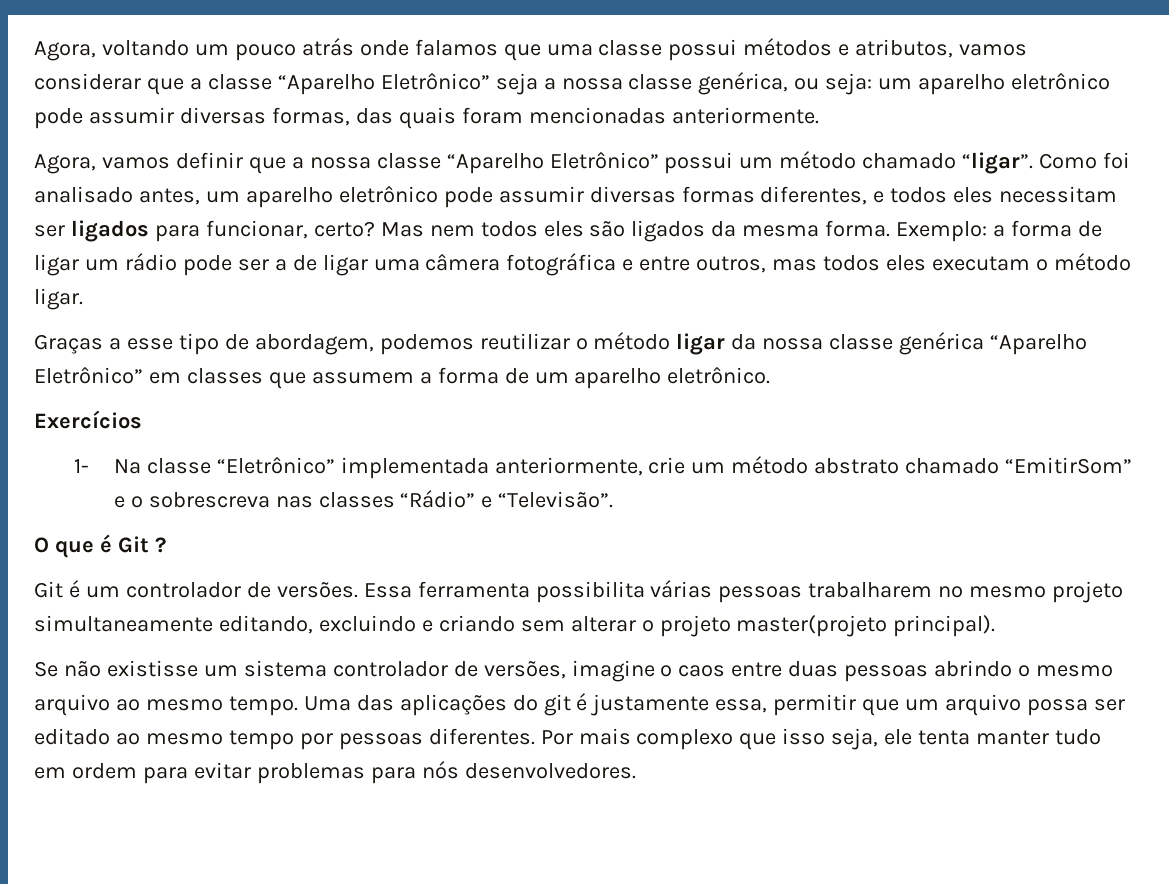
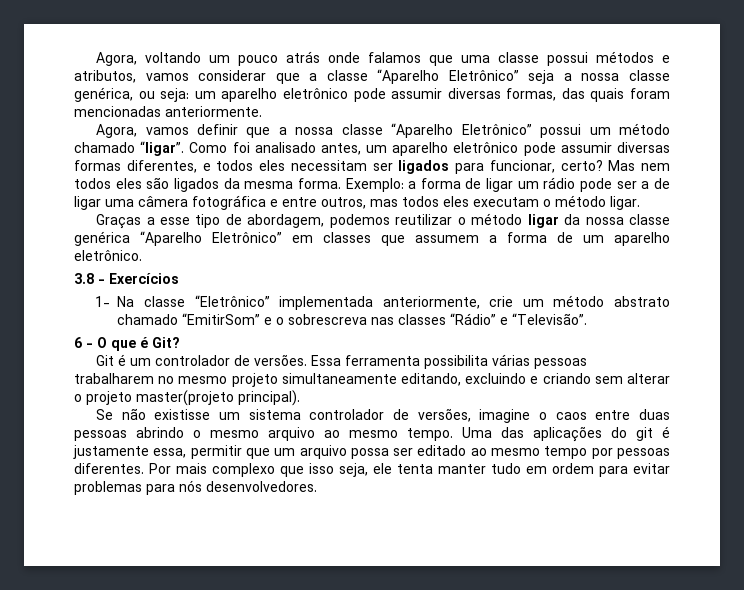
(771, 375) none -> [74,273,105,284] 3.8 -
(614, 499) none -> [74,337,93,348] 6 -
[117,536,166,553] Git ? -> [152,337,180,348] Git?

